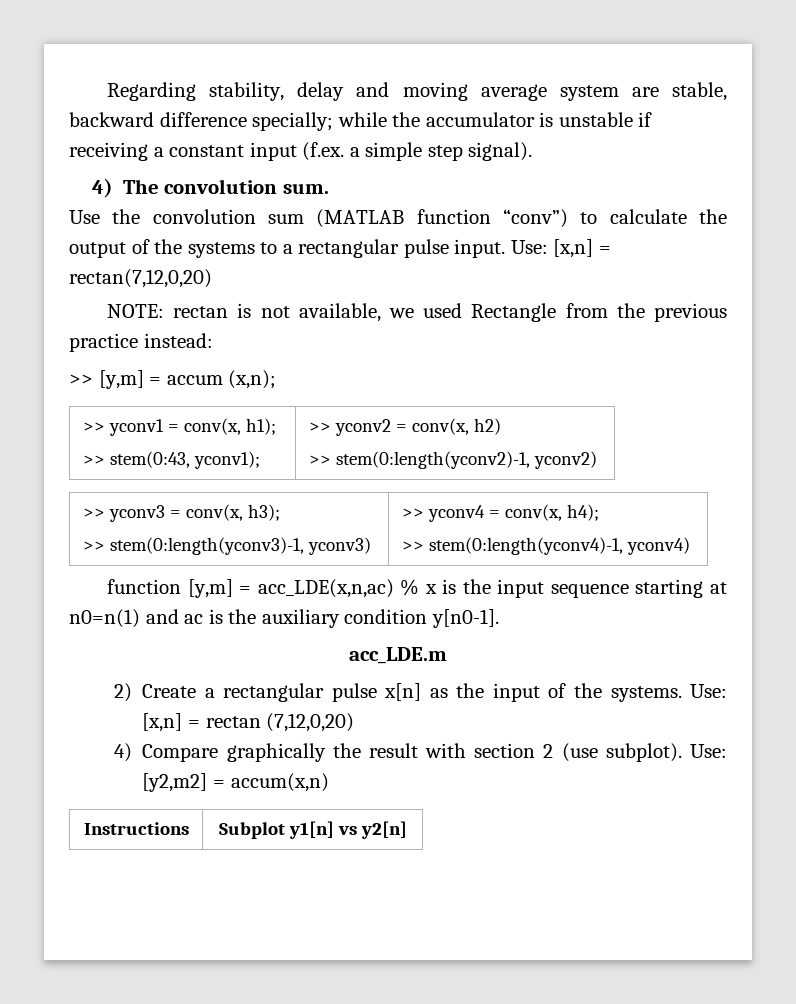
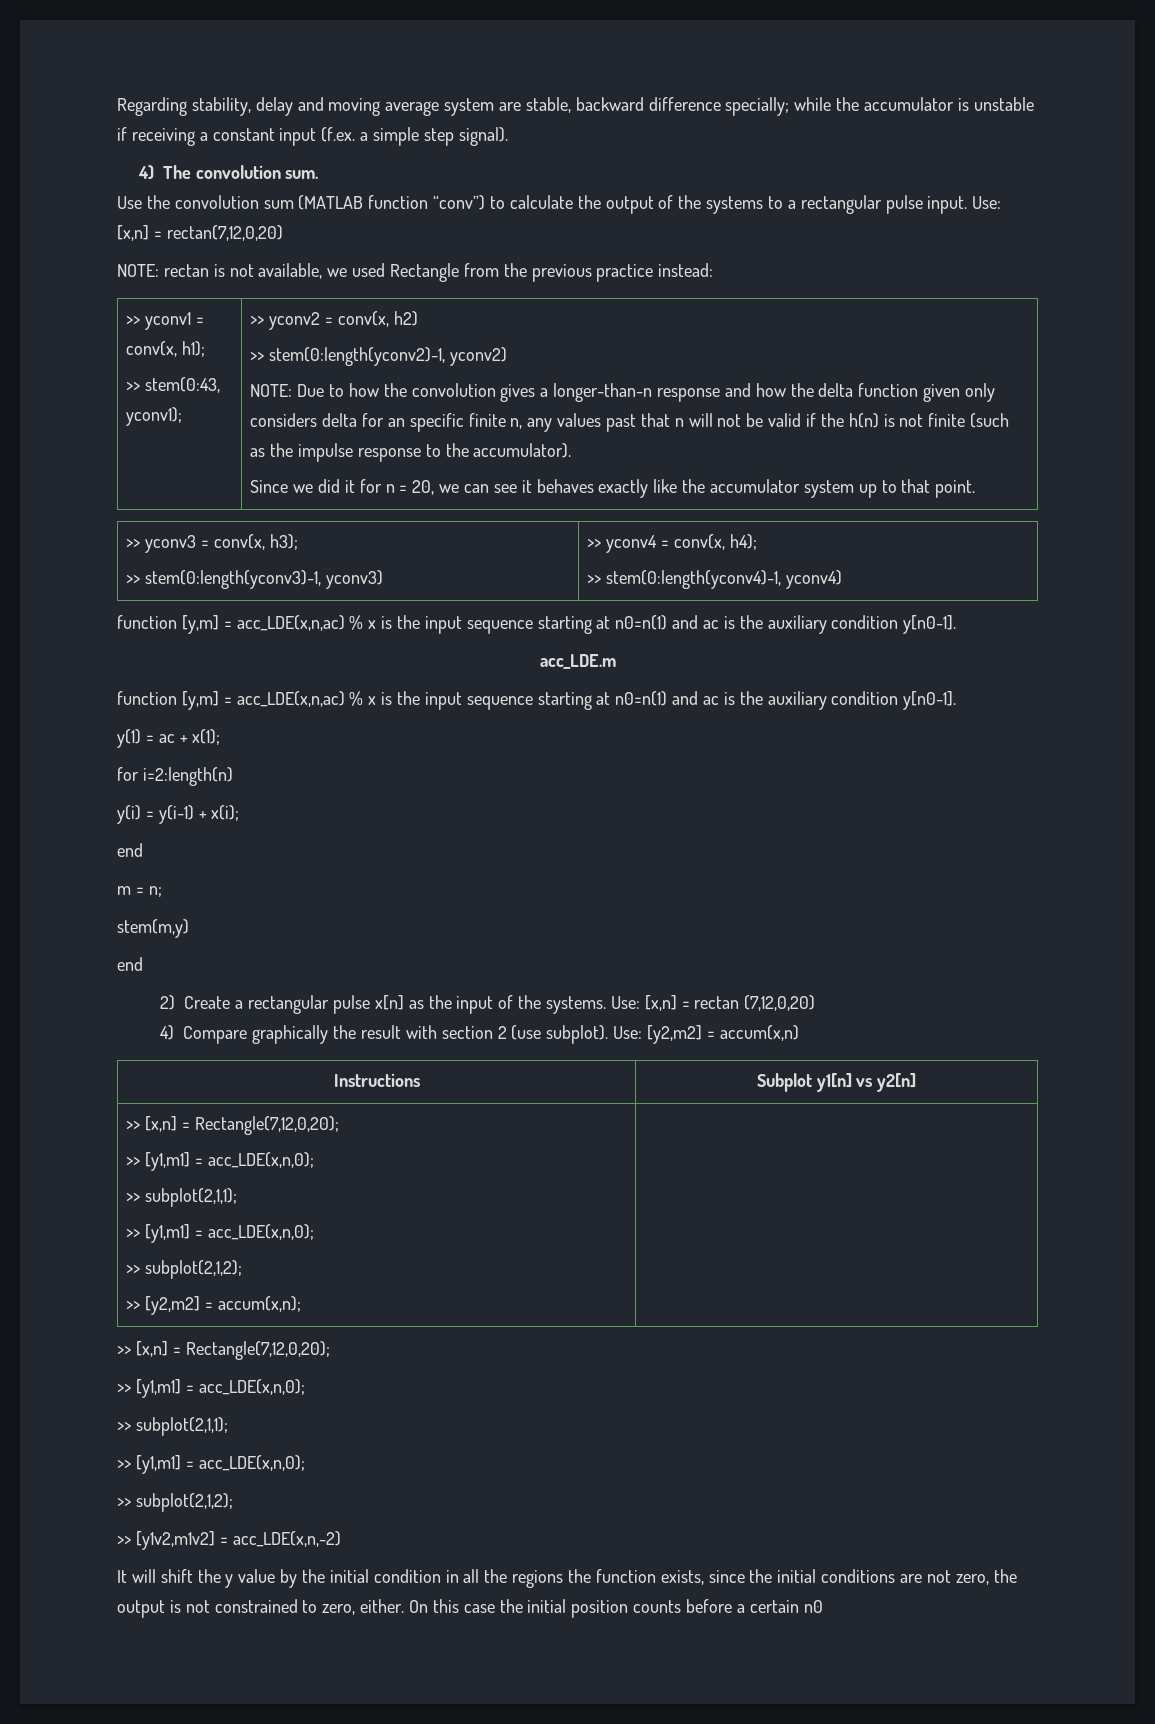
[69,370,277,389] // >> [y,m] = accum (x,n); -> (714, 270) none
(597, 460) none -> [250,383,996,402] [250,413,1010,432] [250,443,572,462] [250,479,976,498] // NOTE: Due to how the convolution gives a longer-than-n response and how the delta function given only considers delta for an specific finite n, any values past that n will not be valid if the h(n) is not finite (such as the impulse response to the accumulator). // Since we did it for n = 20, we can see it behaves exactly like the accumulator system up to that point.
(447, 655) none -> [117,691,957,710] [117,729,221,748] [117,767,233,786] [117,805,240,824] [117,843,143,857] [117,886,162,897] [117,919,189,938] [117,957,143,971] // function [y,m] = acc_LDE(x,n,ac) % x is the input sequence starting at n0=n(1) and ac is the auxiliary condition y[n0-1]. // y(1) = ac + x(1); // for i=2:length(n) // y(i) = y(i-1) + x(i); // end // m = n; // stem(m,y) // end
(407, 830) none -> [126,1116,339,1135] [126,1152,314,1171] [126,1188,238,1207] [126,1224,314,1243] [126,1260,243,1279] [126,1296,301,1315] [117,1341,330,1360] [117,1379,305,1398] [117,1417,228,1436] [117,1455,305,1474] [117,1493,233,1512] [117,1531,341,1550] [117,1569,1017,1588] [117,1599,823,1618] // >> [x,n] = Rectangle(7,12,0,20); // >> [y1,m1] = acc_LDE(x,n,0); // >> subplot(2,1,1); // >> [y1,m1] = acc_LDE(x,n,0); // >> subplot(2,1,2); // >> [y2,m2] = accum(x,n); | // >> [x,n] = Rectangle(7,12,0,20); // >> [y1,m1] = acc_LDE(x,n,0); // >> subplot(2,1,1); // >> [y1,m1] = acc_LDE(x,n,0); // >> subplot(2,1,2); // >> [y1v2,m1v2] = acc_LDE(x,n,-2) // It will shift the y value by the initial condition in all the regions the function exists, since the initial conditions are not zero, the output is not constrained to zero, either. On this case the initial position counts before a certain n0

